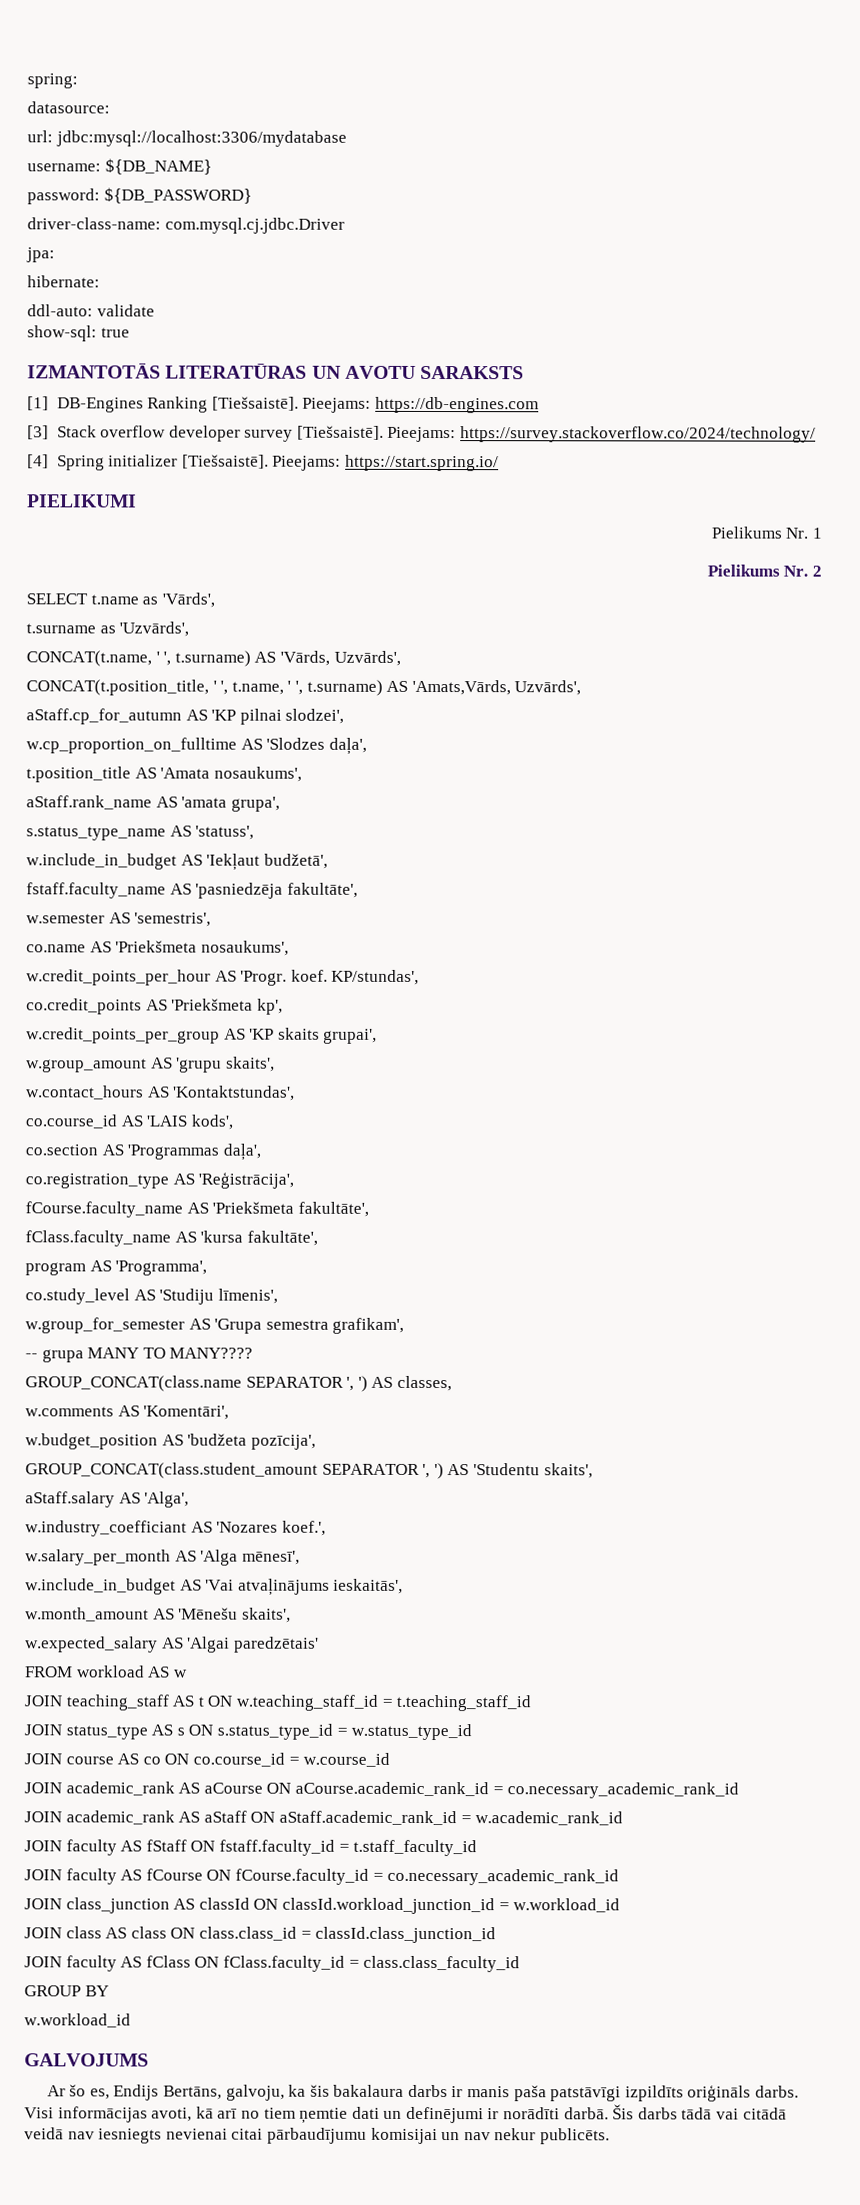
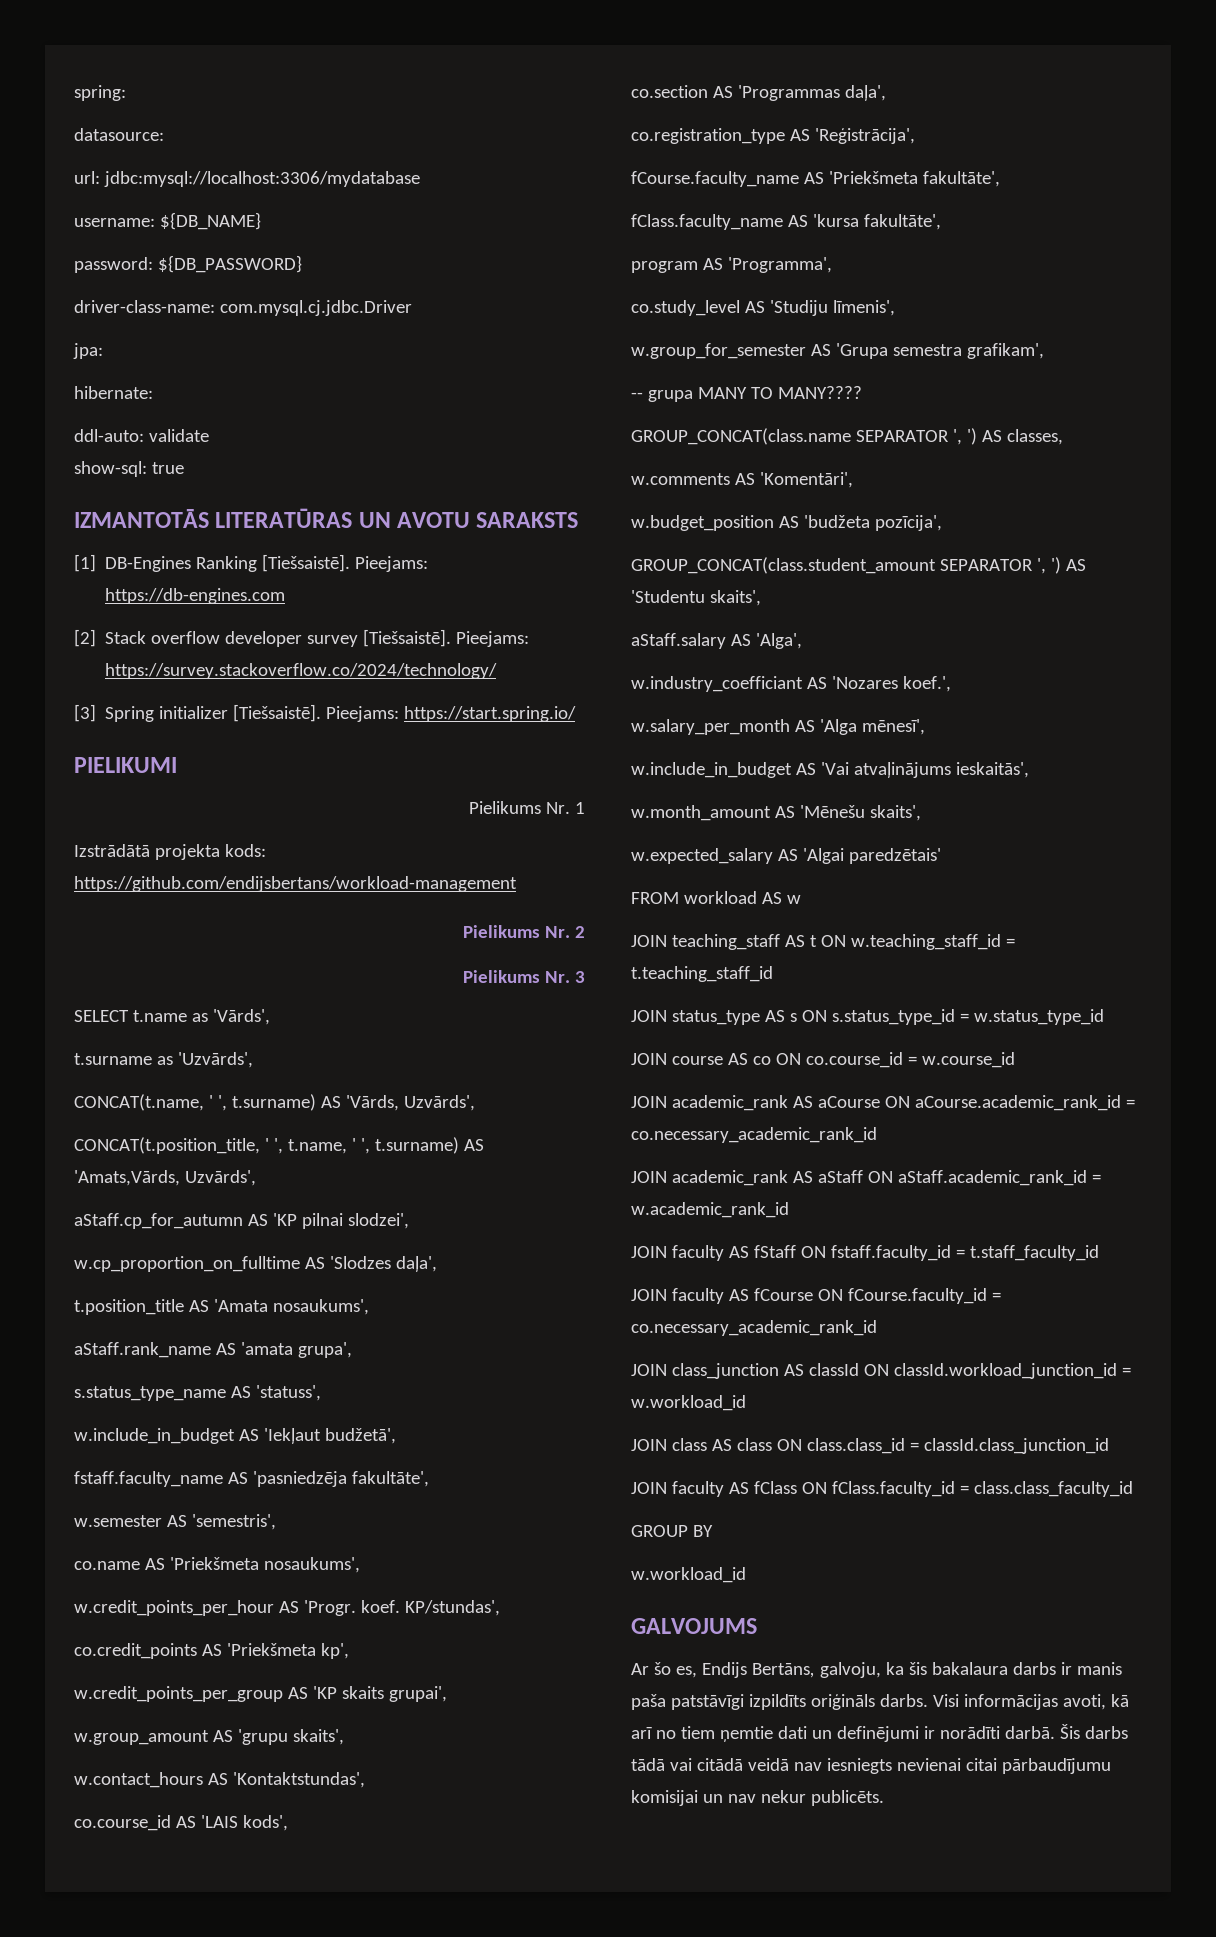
[27,425,49,440] [3] -> [74,629,96,647] [2]
[27,454,49,469] [4] -> [74,704,96,722] [3]
(823, 533) none -> [74,844,266,860] [74,876,517,892] // Izstrādātā projekta kods: https://github.com/endijsbertans/workload-management
(822, 571) none -> [463,970,585,983] // Pielikums Nr. 3

